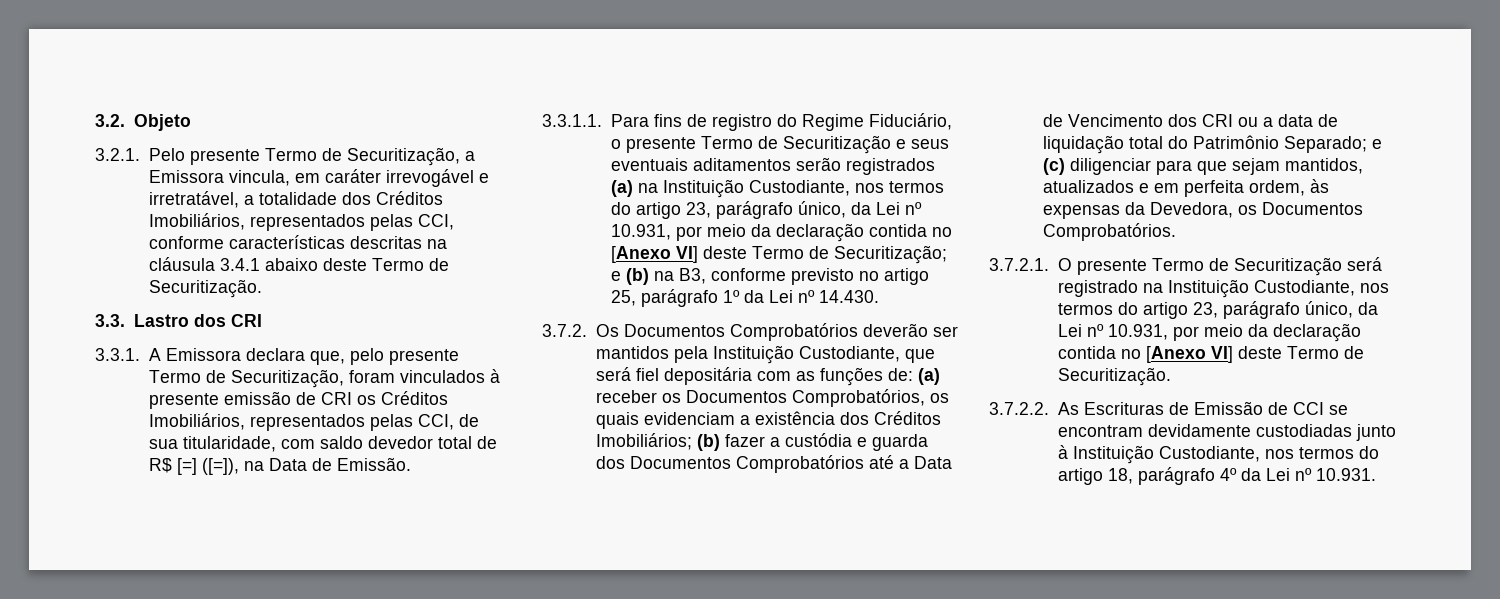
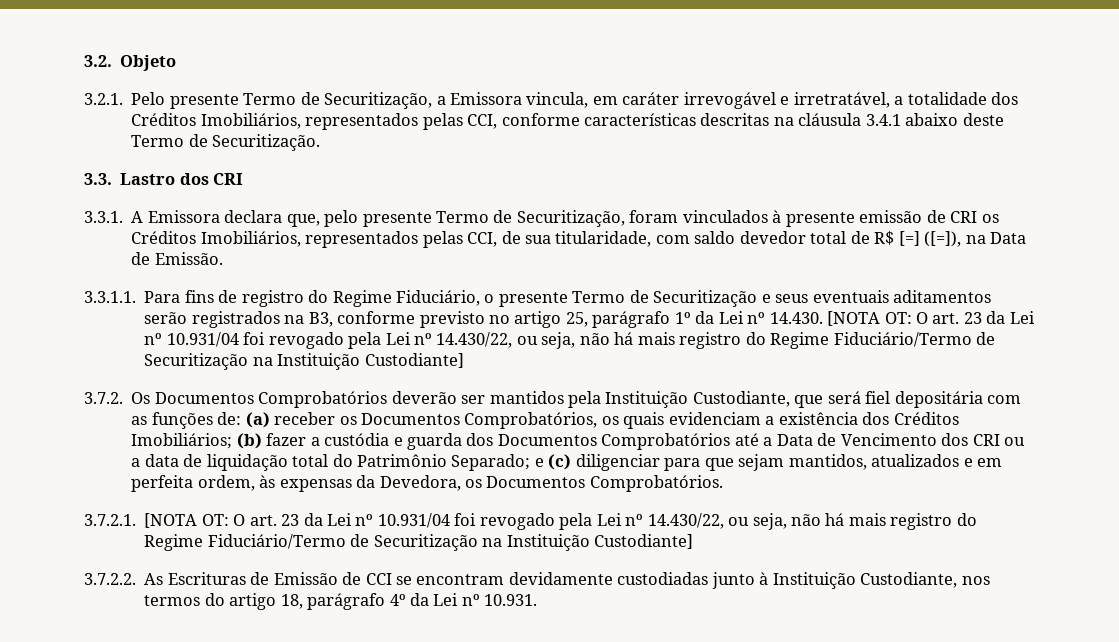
[610,179,944,198] [610,201,922,219] [610,223,952,242] [610,245,947,264] [610,268,649,285] (a) na Instituição Custodiante, nos termos do artigo 23, parágrafo único, da Lei nº 10.931, por meio da declaração contida no [Anexo VI] deste Termo de Securitização; e (b) -> (280, 319) none
(879, 296) none -> [827,311,1035,326] [144,332,995,349] [144,353,464,370] [NOTA OT: O art. 23 da Lei nº 10.931/04 foi revogado pela Lei nº 14.430/22, ou seja, não há mais registro do Regime Fiduciário/Termo de Securitização na Instituição Custodiante]
[1057,257,1382,276] [1057,279,1389,298] [1057,301,1378,319] [1057,323,1361,342] [1057,346,1364,363] [1057,367,1171,386] O presente Termo de Securitização será registrado na Instituição Custodiante, nos termos do artigo 23, parágrafo único, da Lei nº 10.931, por meio da declaração contida no [Anexo VI] deste Termo de Securitização. -> [144,513,977,530] [144,534,693,551] [NOTA OT: O art. 23 da Lei nº 10.931/04 foi revogado pela Lei nº 14.430/22, ou seja, não há mais registro do Regime Fiduciário/Termo de Securitização na Instituição Custodiante]

